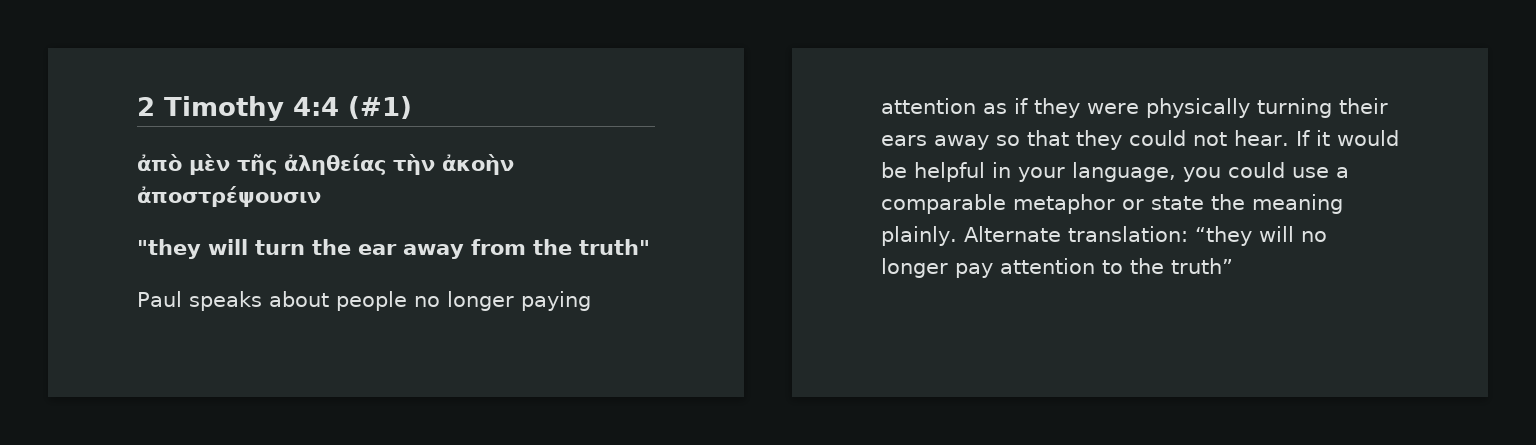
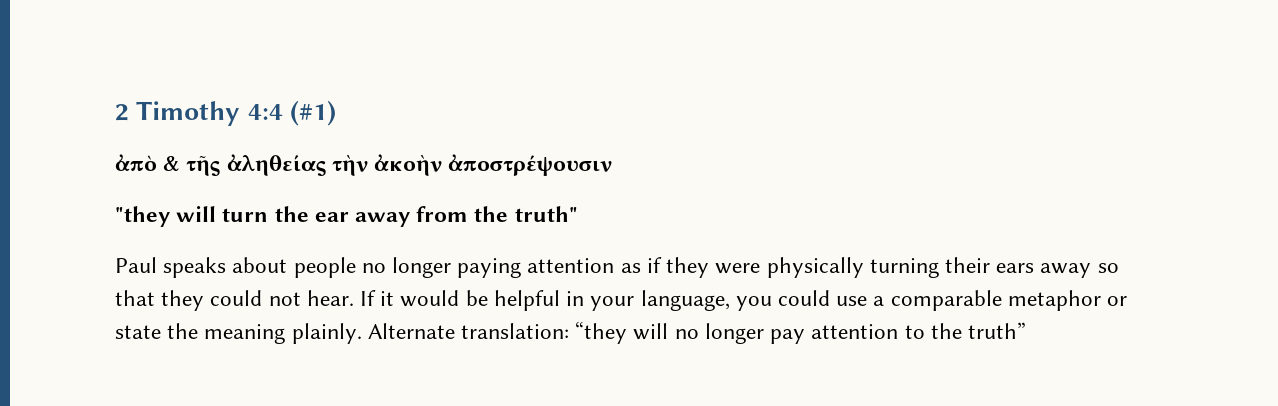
[189,154,230,175] μὲν -> [163,156,181,171] &

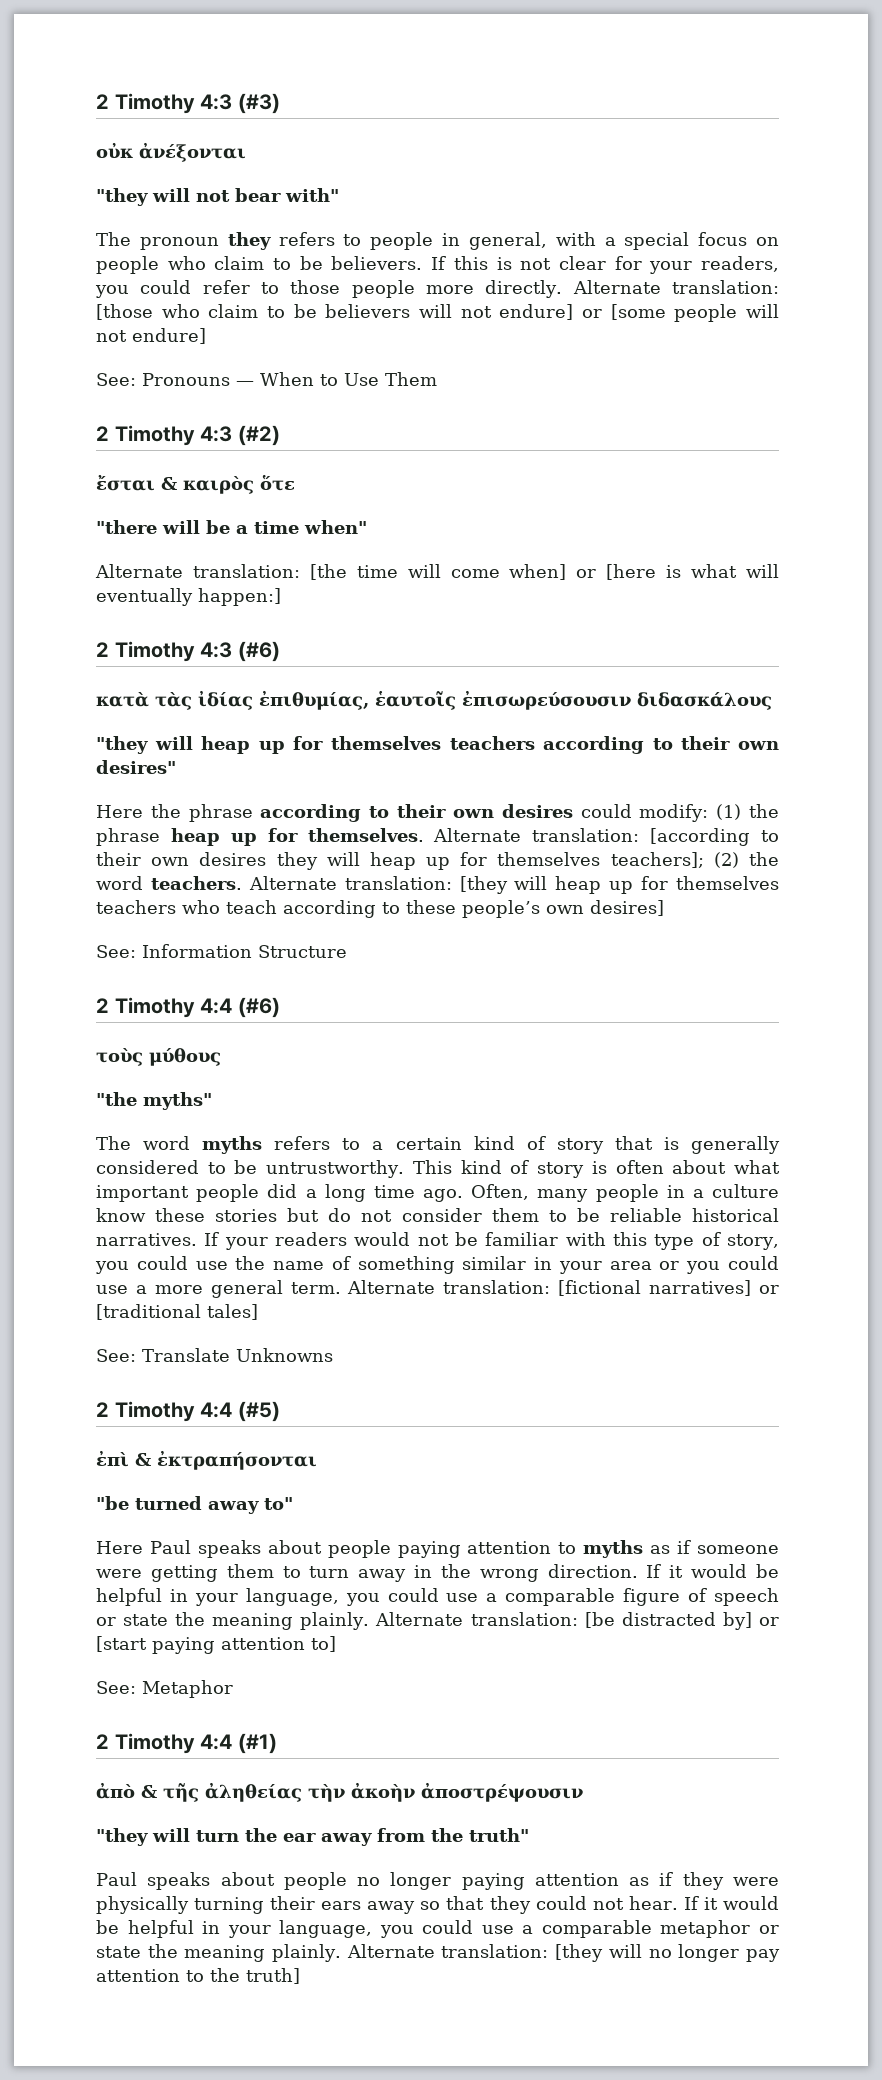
[115,101,241,126] 2 Timothy -> [96,93,280,114] [96,142,246,162] [96,188,339,206] [96,232,780,250] [96,256,779,274] [95,280,779,298] [96,304,779,322] [96,328,206,344] [96,372,437,386] [96,425,280,446] [96,474,295,494] [96,520,367,534] [95,564,780,580] [96,588,281,606] [96,641,280,662] [96,690,772,710] [96,736,780,754] [96,760,176,774] [96,804,780,822] [96,828,779,846] [96,852,779,870] [96,876,780,894] [96,900,664,918] [96,944,347,958] [96,997,280,1018] [96,1048,221,1066] [96,1092,212,1110] [96,1136,780,1154] [96,1160,780,1178] [96,1184,779,1202] [96,1208,779,1222] [96,1232,780,1250] [95,1256,779,1274] [96,1280,780,1298] [96,1304,258,1320] [96,1348,333,1362] [96,1401,280,1422] [96,1450,317,1470] [96,1496,293,1514] [96,1540,780,1558] [96,1564,779,1582] [96,1588,779,1606] [96,1612,779,1630] [96,1636,336,1654] [96,1680,233,1698] [96,1733,195,1754] 2 Timothy 4:3 (#3) // οὐκ ἀνέξονται // "they will not bear with" // The pronoun they refers to people in general, with a special focus on people who claim to be believers. If this is not clear for your readers, you could refer to those people more directly. Alternate translation: [those who claim to be believers will not endure] or [some people will not endure] // See: Pronouns — When to Use Them // 2 Timothy 4:3 (#2) // ἔσται & καιρὸς ὅτε // "there will be a time when" // Alternate translation: [the time will come when] or [here is what will eventually happen:] // 2 Timothy 4:3 (#6) // κατὰ τὰς ἰδίας ἐπιθυμίας, ἑαυτοῖς ἐπισωρεύσουσιν διδασκάλους // "they will heap up for themselves teachers according to their own desires" // Here the phrase according to their own desires could modify: (1) the phrase heap up for themselves. Alternate translation: [according to their own desires they will heap up for themselves teachers]; (2) the word teachers. Alternate translation: [they will heap up for themselves teachers who teach according to these people’s own desires] // See: Information Structure // 2 Timothy 4:4 (#6) // τοὺς μύθους // "the myths" // The word myths refers to a certain kind of story that is generally considered to be untrustworthy. This kind of story is often about what important people did a long time ago. Often, many people in a culture know these stories but do not consider them to be reliable historical narratives. If your readers would not be familiar with this type of story, you could use the name of something similar in your area or you could use a more general term. Alternate translation: [fictional narratives] or [traditional tales] // See: Translate Unknowns // 2 Timothy 4:4 (#5) // ἐπὶ & ἐκτραπήσονται // "be turned away to" // Here Paul speaks about people paying attention to myths as if someone were getting them to turn away in the wrong direction. If it would be helpful in your language, you could use a comparable figure of speech or state the meaning plainly. Alternate translation: [be distracted by] or [start paying attention to] // See: Metaphor // 2 Timothy
[575,321,628,344] “they -> [555,1944,604,1962] [they
[967,322,1026,339] truth” -> [246,1968,300,1984] truth]

